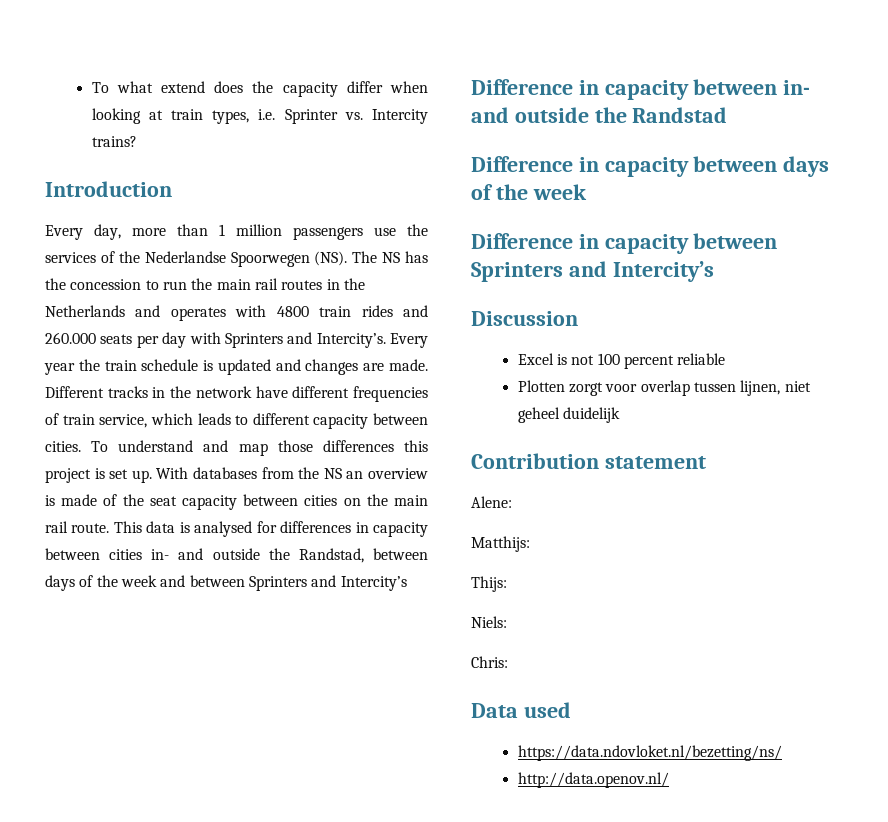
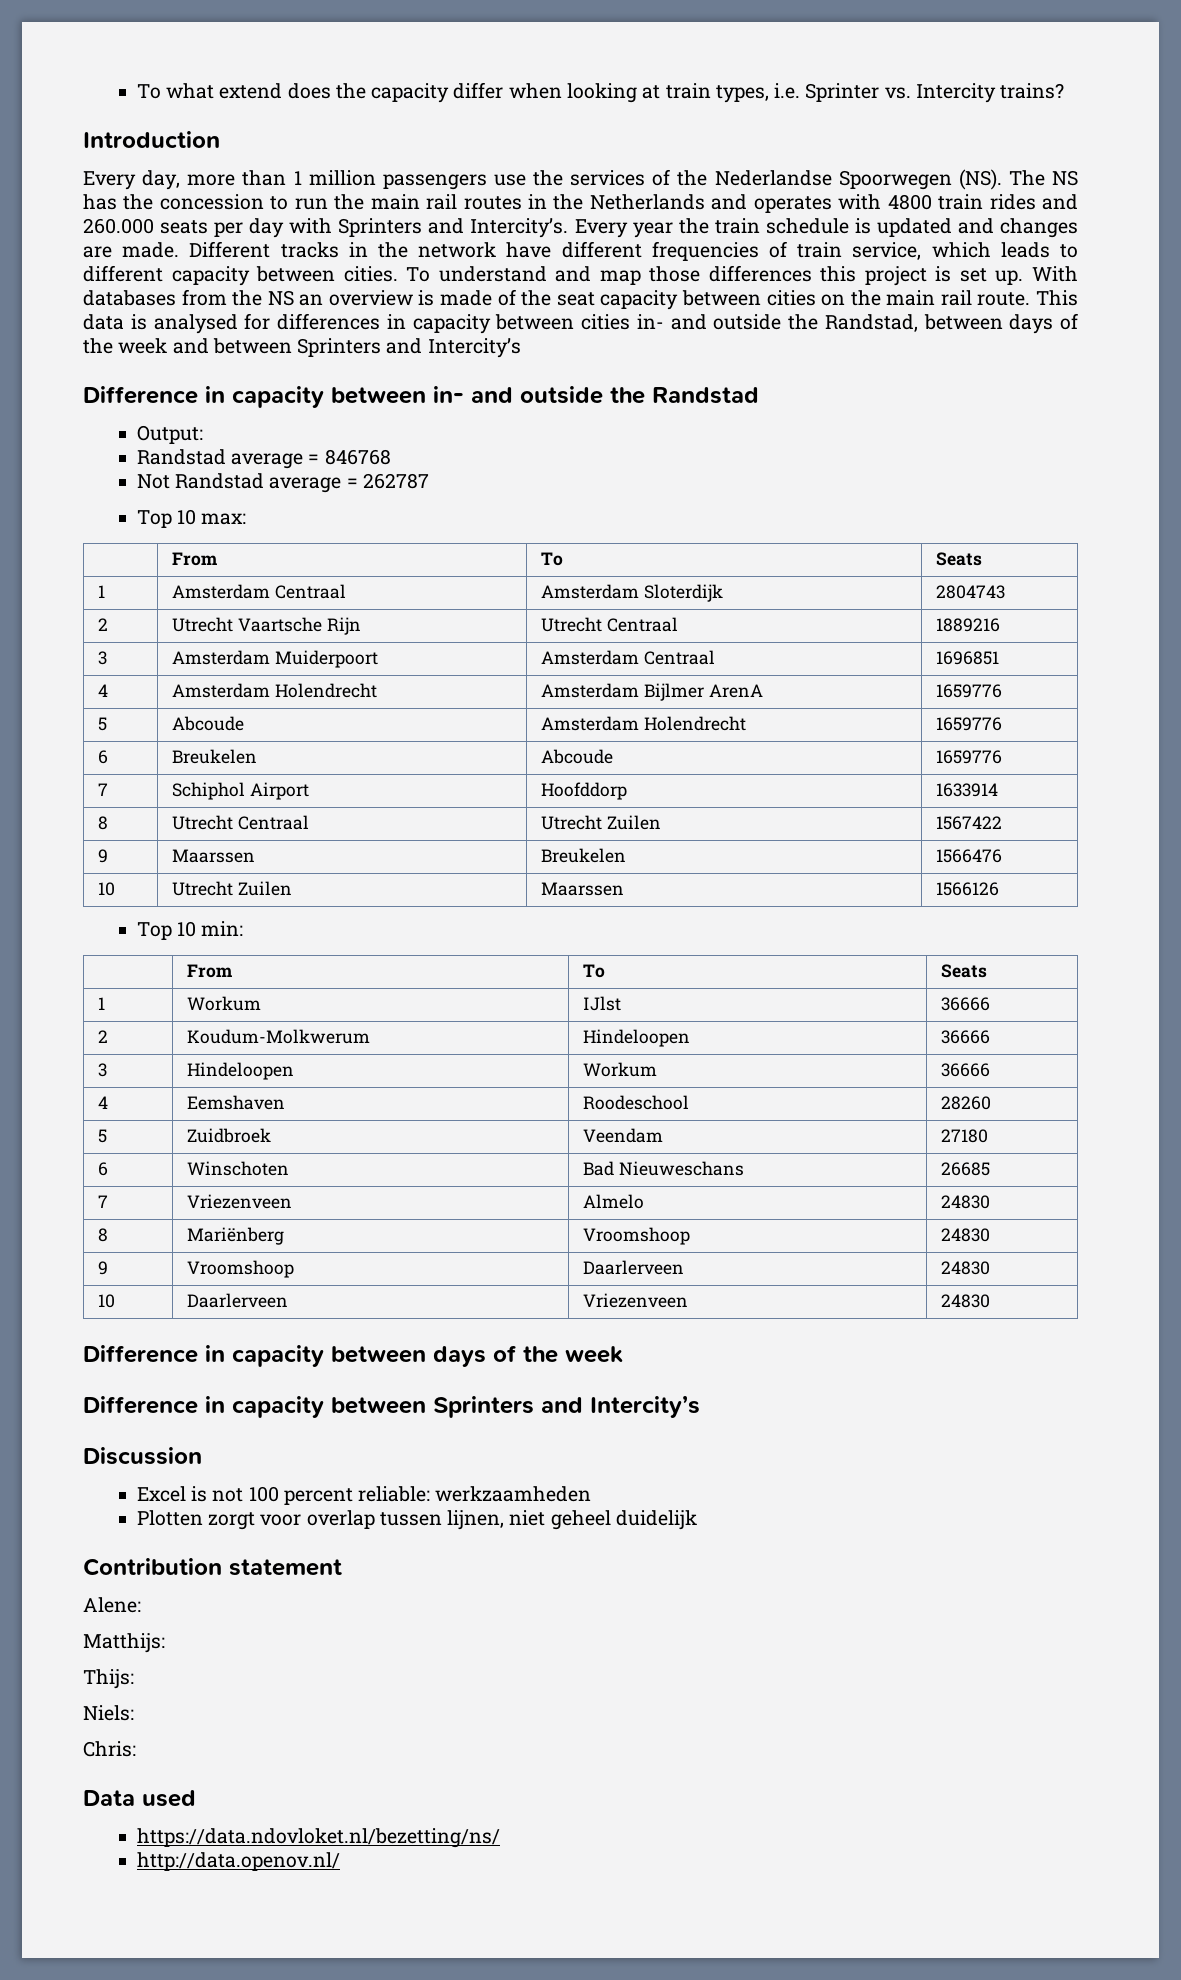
(728, 115) none -> [136,425,203,444] [136,449,391,469] [136,473,429,493] [136,509,247,528] [172,552,218,566] [541,552,564,566] [936,552,983,566] [98,585,106,598] [172,584,346,599] [541,584,723,602] [936,585,1006,599] [98,618,109,631] [172,617,361,635] [541,617,678,632] [936,618,1001,632] [98,651,108,665] [172,650,378,668] [541,650,715,665] [936,651,1000,665] [98,684,109,697] [172,683,377,698] [541,683,763,701] [936,684,1003,698] [98,717,108,731] [172,716,245,731] [541,716,746,731] [936,717,1003,731] [98,750,109,764] [172,749,258,764] [541,749,614,764] [936,750,1003,764] [98,783,109,796] [172,782,309,800] [541,782,628,800] [936,783,999,797] [98,816,109,830] [172,815,309,830] [541,815,661,830] [936,816,1003,830] [98,849,109,863] [172,849,256,863] [541,848,627,863] [936,849,1003,863] [98,882,116,896] [172,881,292,896] [541,882,625,896] [936,882,1000,896] [136,921,244,940] [187,964,233,978] [583,964,606,978] [941,964,988,978] [98,997,106,1010] [187,996,262,1011] [583,996,622,1011] [941,997,991,1011] [98,1030,109,1043] [187,1029,371,1044] [583,1029,691,1047] [941,1030,991,1044] [98,1063,108,1077] [187,1062,295,1080] [583,1062,658,1077] [941,1063,991,1077] [98,1096,109,1109] [187,1095,286,1110] [583,1095,690,1110] [941,1096,992,1110] [98,1129,108,1143] [187,1128,272,1143] [583,1128,664,1143] [941,1129,989,1143] [98,1162,109,1176] [187,1161,290,1176] [583,1161,744,1176] [941,1162,991,1176] [98,1195,109,1208] [187,1194,293,1209] [583,1194,645,1209] [941,1195,991,1209] [98,1228,109,1242] [187,1227,285,1245] [583,1227,691,1245] [941,1228,991,1242] [98,1261,109,1275] [187,1260,295,1278] [583,1260,685,1275] [941,1261,991,1275] [98,1294,116,1308] [187,1293,289,1308] [583,1293,689,1308] [941,1294,991,1308] // Output: // Randstad average = 846768 // Not Randstad average = 262787 // Top 10 max: // | From | To | Seats // 1 | Amsterdam Centraal | Amsterdam Sloterdijk | 2804743 // 2 | Utrecht Vaartsche Rijn | Utrecht Centraal | 1889216 // 3 | Amsterdam Muiderpoort | Amsterdam Centraal | 1696851 // 4 | Amsterdam Holendrecht | Amsterdam Bijlmer ArenA | 1659776 // 5 | Abcoude | Amsterdam Holendrecht | 1659776 // 6 | Breukelen | Abcoude | 1659776 // 7 | Schiphol Airport | Hoofddorp | 1633914 // 8 | Utrecht Centraal | Utrecht Zuilen | 1567422 // 9 | Maarssen | Breukelen | 1566476 // 10 | Utrecht Zuilen | Maarssen | 1566126 // Top 10 min: // | From | To | Seats // 1 | Workum | IJlst | 36666 // 2 | Koudum-Molkwerum | Hindeloopen | 36666 // 3 | Hindeloopen | Workum | 36666 // 4 | Eemshaven | Roodeschool | 28260 // 5 | Zuidbroek | Veendam | 27180 // 6 | Winschoten | Bad Nieuweschans | 26685 // 7 | Vriezenveen | Almelo | 24830 // 8 | Mariënberg | Vroomshoop | 24830 // 9 | Vroomshoop | Daarlerveen | 24830 // 10 | Daarlerveen | Vriezenveen | 24830
[677,353,726,365] reliable -> [358,1486,592,1502] reliable: werkzaamheden

